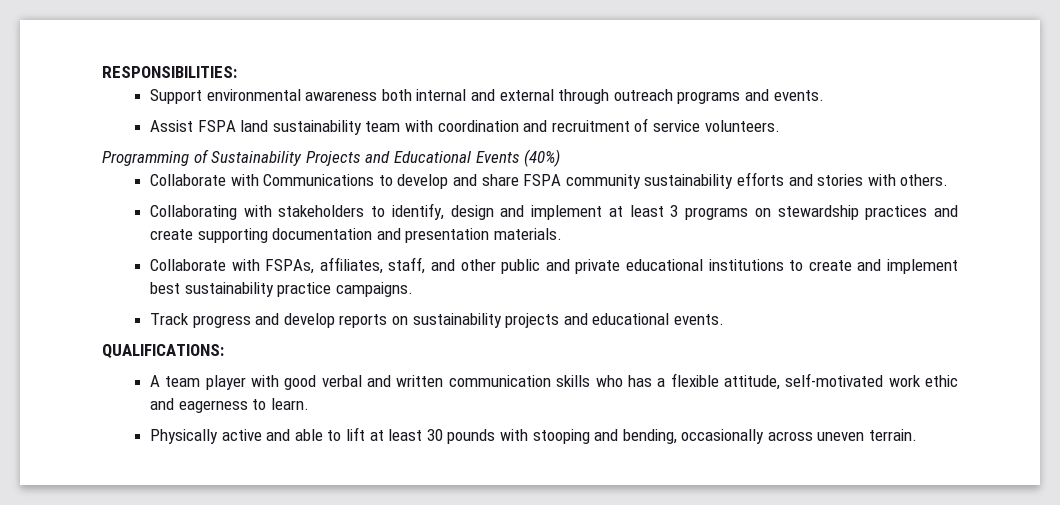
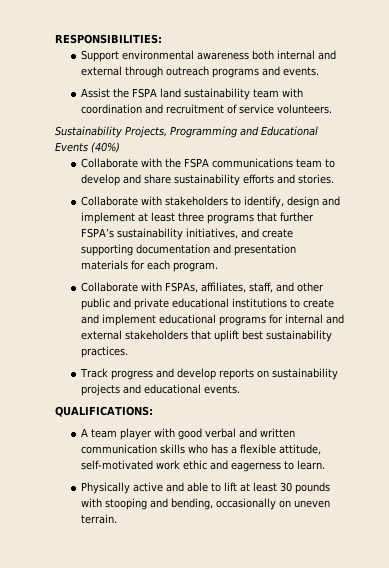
(194, 126) none -> [113,88,130,98] the
[102,149,361,166] Programming of Sustainability Projects -> [55,126,237,138] Sustainability Projects, Programming
[263,174,375,186] Communications -> [165,158,323,168] the FSPA communications team
[523,174,641,189] FSPA community -> (172, 179) none
[817,174,949,186] [150,205,238,220] stories with others. // Collaborating -> [298,174,335,184] [81,196,139,206] stories. // Collaborate
[670,205,928,220] 3 programs on stewardship practices -> [178,212,315,224] [81,228,239,240] three programs that further FSPA’s sustainability initiatives,
[493,228,562,240] materials. -> [81,260,219,272] materials for each program.
[150,282,413,297] best sustainability practice campaigns. -> [159,314,345,326] [81,330,333,342] [81,346,129,358] educational programs for internal and external stakeholders that uplift best sustainability practices.
[767,431,813,441] across -> [279,500,292,508] on

